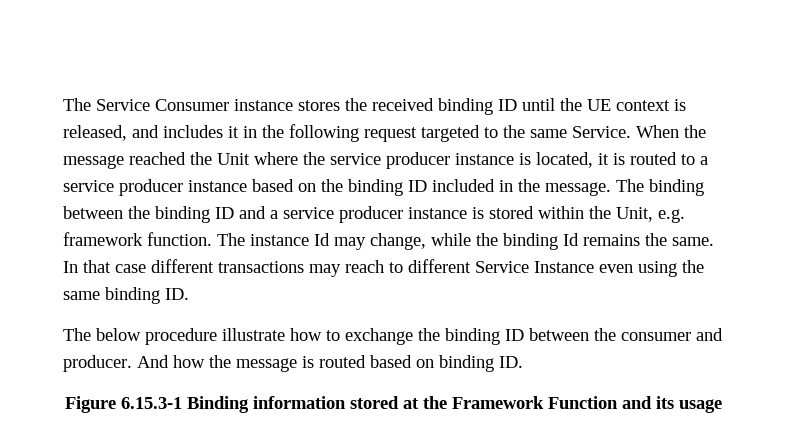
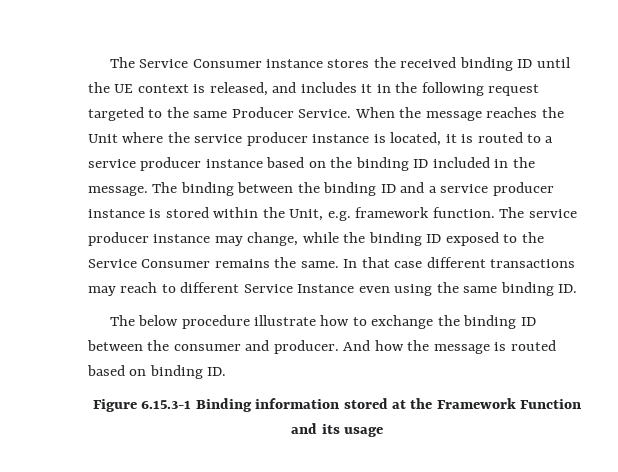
(567, 133) none -> [231,107,294,118] Producer
[129,152,186,165] reached -> [486,107,538,118] reaches
[250,233,330,246] instance Id -> [528,209,577,218] [88,232,211,246] service producer instance
[563,233,579,246] Id -> [426,232,544,246] [88,259,211,268] ID exposed to the Service Consumer

